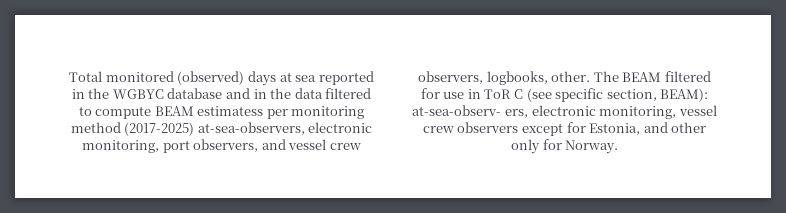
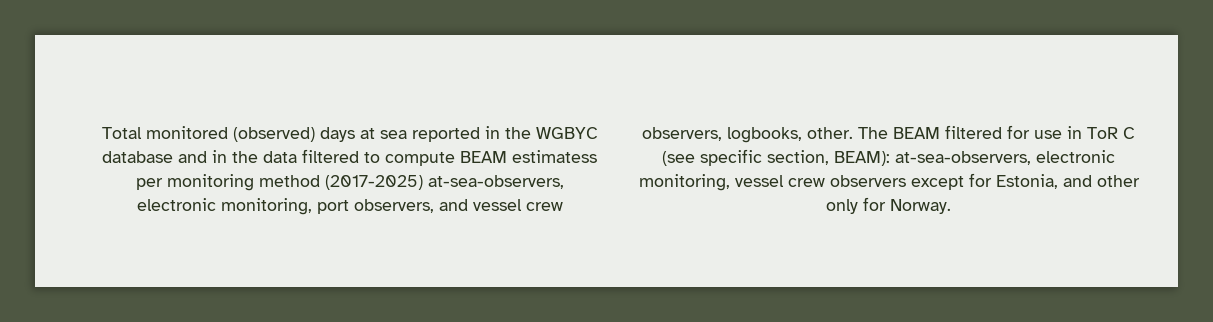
[412,105,528,118] at-sea-observ- ers, -> [895,151,1031,165] at-sea-observers,

